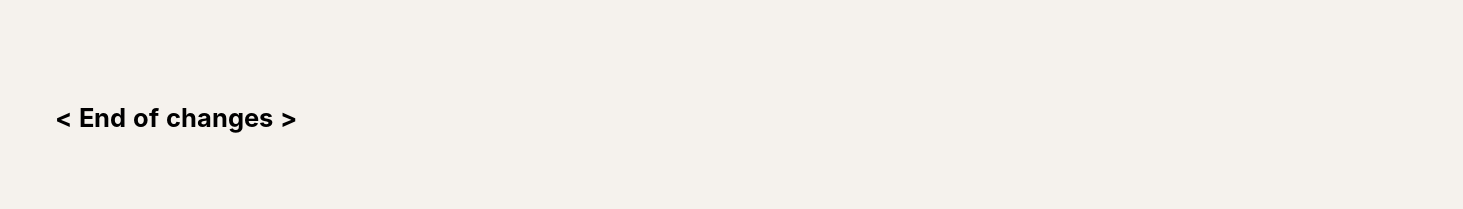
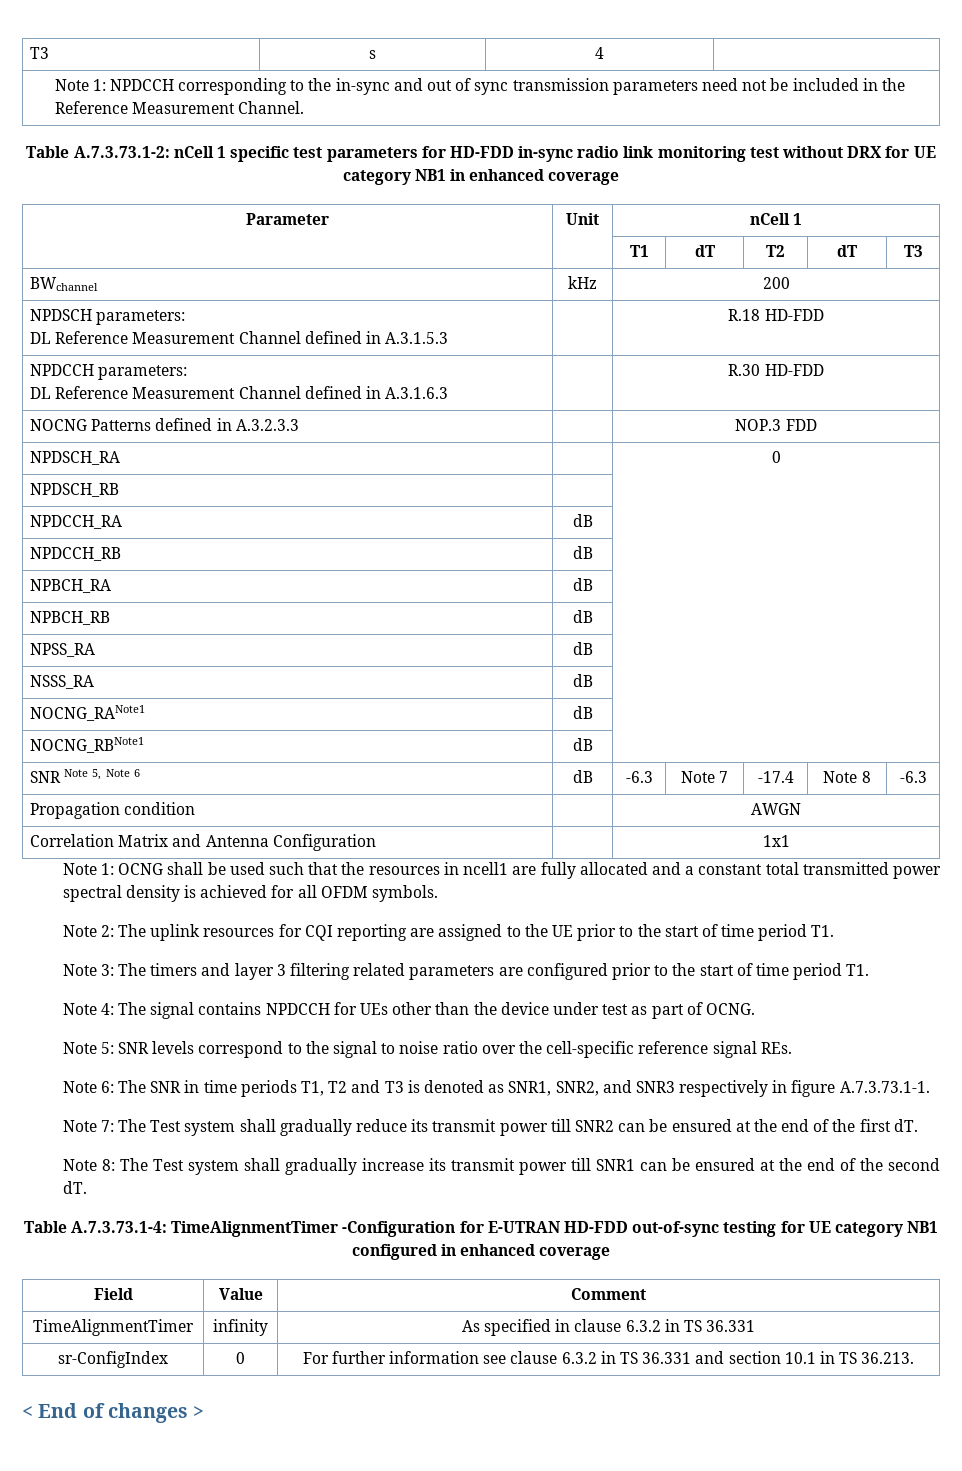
(55, 119) none -> [30,47,50,59] [369,50,376,59] [595,47,604,59] [54,78,905,95] [54,101,304,114] [26,146,936,162] [342,169,620,185] [246,213,329,225] [566,213,599,225] [749,213,803,225] [629,245,649,257] [694,245,715,257] [766,245,785,257] [837,245,857,257] [903,245,923,257] [30,277,99,291] [568,276,597,289] [762,277,790,289] [30,309,186,325] [30,331,449,344] [728,309,824,321] [30,364,188,380] [30,386,449,399] [728,364,824,376] [30,418,299,431] [735,419,817,431] [30,451,121,465] [771,451,781,463] [30,483,120,497] [30,515,123,529] [572,514,593,527] [30,547,122,561] [572,546,593,559] [30,579,112,593] [572,578,593,591] [30,611,111,625] [572,610,593,623] [30,643,96,657] [572,642,593,655] [30,675,95,689] [572,674,593,687] [30,705,146,721] [572,706,593,719] [30,737,145,753] [572,738,593,751] [30,769,140,783] [572,770,593,783] [625,771,653,783] [680,771,729,783] [757,771,794,783] [823,771,871,783] [899,771,927,783] [30,802,196,819] [751,803,801,815] [30,834,376,851] [762,835,790,847] [62,862,941,879] [62,885,439,902] [62,924,835,941] [62,963,870,980] [62,1002,755,1019] [62,1041,792,1058] [62,1080,930,1097] [62,1119,918,1136] [62,1158,941,1175] [62,1181,87,1194] [23,1221,939,1237] [351,1244,611,1260] [93,1288,133,1300] [218,1288,263,1300] [571,1288,646,1300] [33,1319,194,1336] [213,1319,268,1336] [461,1319,756,1336] [58,1351,168,1368] [236,1352,245,1364] [302,1351,915,1364] T3 | s | 4 | // Note 1: NPDCCH corresponding to the in-sync and out of sync transmission parameters need not be included in the Reference Measurement Channel. // Table A.7.3.73.1-2: nCell 1 specific test parameters for HD-FDD in-sync radio link monitoring test without DRX for UE category NB1 in enhanced coverage // Parameter | Unit | nCell 1 // | | T1 | dT | T2 | dT | T3 // BWchannel | kHz | 200 // NPDSCH parameters: // DL Reference Measurement Channel defined in A.3.1.5.3 | | R.18 HD-FDD // NPDCCH parameters: // DL Reference Measurement Channel defined in A.3.1.6.3 | | R.30 HD-FDD // NOCNG Patterns defined in A.3.2.3.3 | | NOP.3 FDD // NPDSCH_RA | | 0 // NPDSCH_RB | | // NPDCCH_RA | dB | // NPDCCH_RB | dB | // NPBCH_RA | dB | // NPBCH_RB | dB | // NPSS_RA | dB | // NSSS_RA | dB | // NOCNG_RANote1 | dB | // NOCNG_RBNote1 | dB | // SNR Note 5, Note 6 | dB | -6.3 | Note 7 | -17.4 | Note 8 | -6.3 // Propagation condition | | AWGN // Correlation Matrix and Antenna Configuration | | 1x1 // Note 1: OCNG shall be used such that the resources in ncell1 are fully allocated and a constant total transmitted power spectral density is achieved for all OFDM symbols. // Note 2: The uplink resources for CQI reporting are assigned to the UE prior to the start of time period T1. // Note 3: The timers and layer 3 filtering related parameters are configured prior to the start of time period T1. // Note 4: The signal contains NPDCCH for UEs other than the device under test as part of OCNG. // Note 5: SNR levels correspond to the signal to noise ratio over the cell-specific reference signal REs. // Note 6: The SNR in time periods T1, T2 and T3 is denoted as SNR1, SNR2, and SNR3 respectively in figure A.7.3.73.1-1. // Note 7: The Test system shall gradually reduce its transmit power till SNR2 can be ensured at the end of the first dT. // Note 8: The Test system shall gradually increase its transmit power till SNR1 can be ensured at the end of the second dT. // Table A.7.3.73.1-4: TimeAlignmentTimer -Configuration for E-UTRAN HD-FDD out-of-sync testing for UE category NB1 configured in enhanced coverage // Field | Value | Comment // TimeAlignmentTimer | infinity | As specified in clause 6.3.2 in TS 36.331 // sr-ConfigIndex | 0 | For further information see clause 6.3.2 in TS 36.331 and section 10.1 in TS 36.213. //

